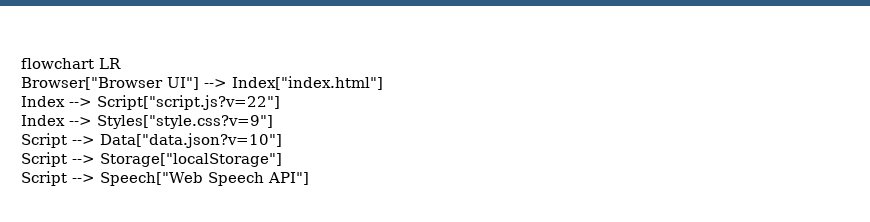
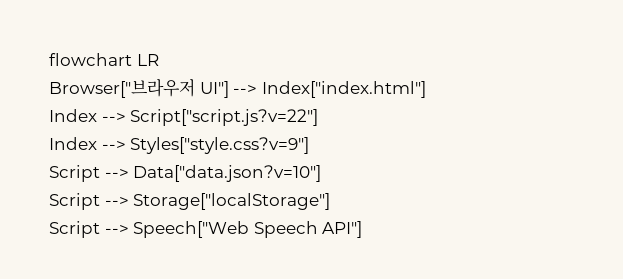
[21,77,163,90] Browser["Browser -> [49,79,195,98] Browser["브라우저

